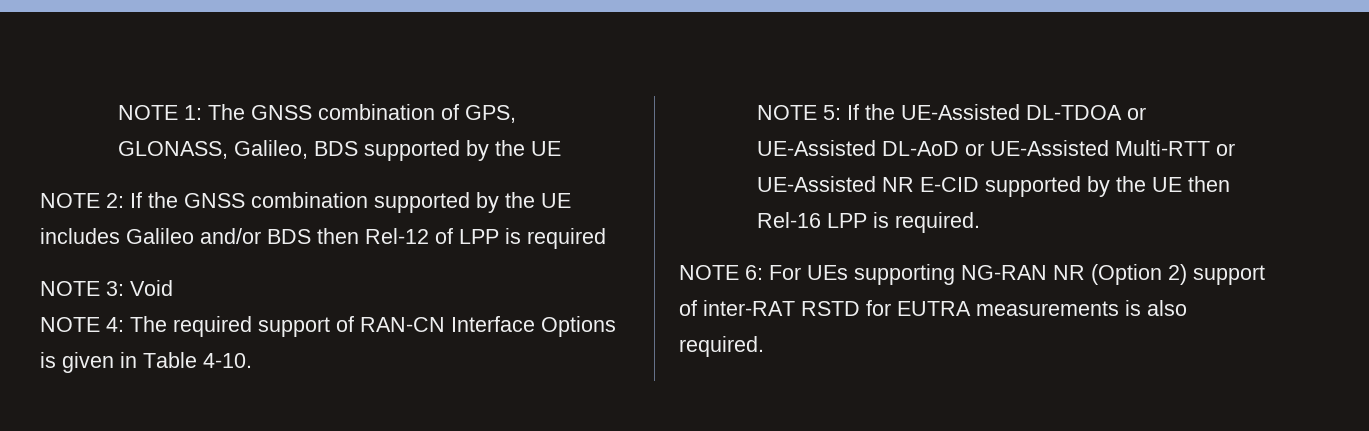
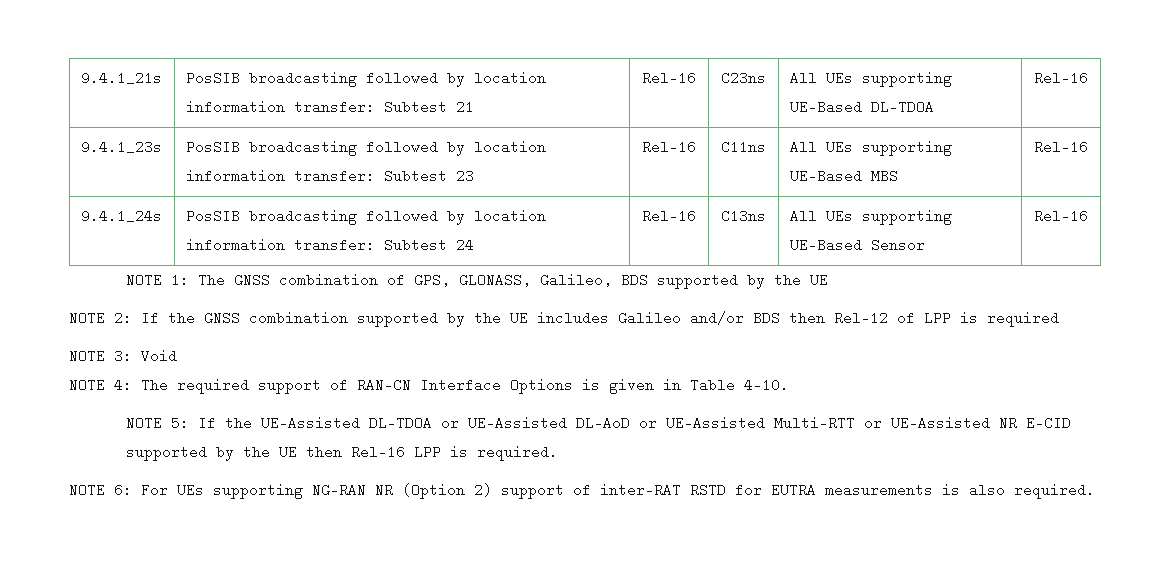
(117, 112) none -> [80,71,162,85] [185,71,546,87] [185,100,474,114] [642,71,696,85] [721,71,766,85] [789,71,952,87] [789,100,934,114] [1034,71,1088,85] [80,140,162,154] [185,140,546,156] [185,169,474,183] [642,140,696,154] [721,140,766,154] [789,140,952,156] [789,169,898,183] [1034,140,1088,154] [80,209,162,223] [185,209,546,225] [185,238,474,252] [642,209,696,223] [721,209,766,223] [789,209,952,225] [789,238,925,252] [1034,209,1088,223] 9.4.1_21s | PosSIB broadcasting followed by location information transfer: Subtest 21 | Rel-16 | C23ns | All UEs supporting UE-Based DL-TDOA | Rel-16 // 9.4.1_23s | PosSIB broadcasting followed by location information transfer: Subtest 23 | Rel-16 | C11ns | All UEs supporting UE-Based MBS | Rel-16 // 9.4.1_24s | PosSIB broadcasting followed by location information transfer: Subtest 24 | Rel-16 | C13ns | All UEs supporting UE-Based Sensor | Rel-16 //

